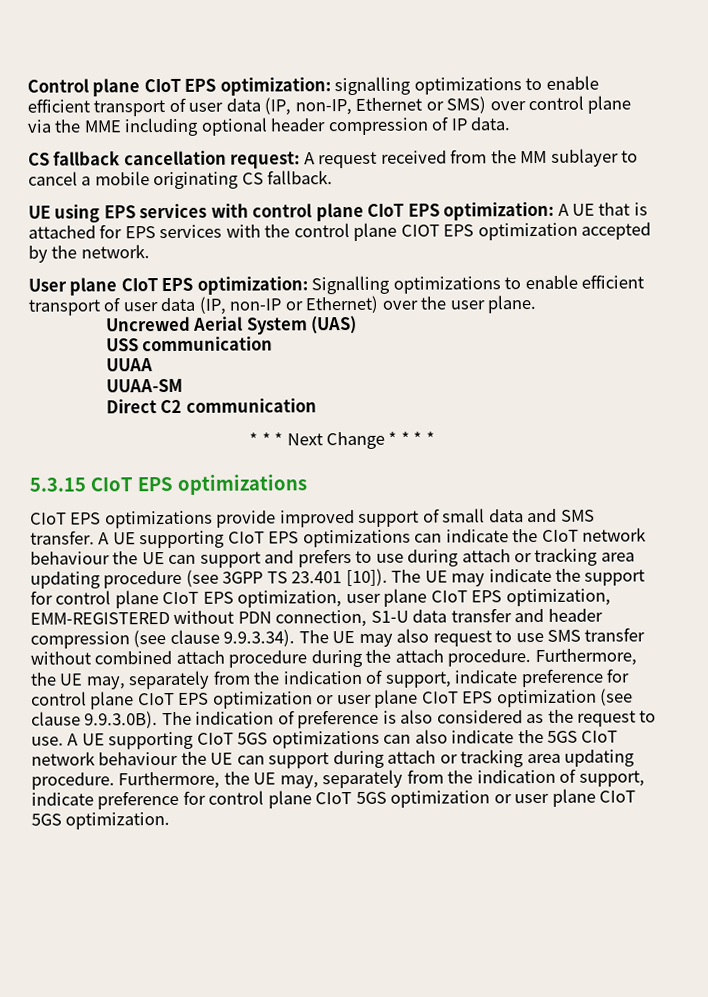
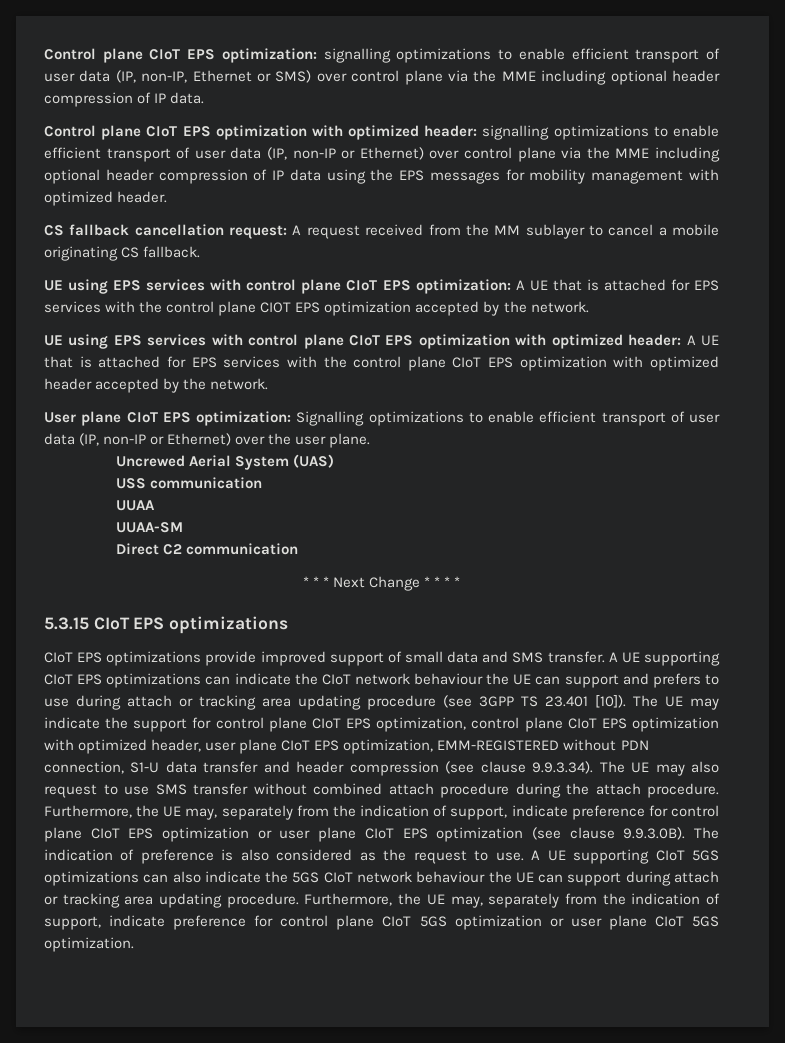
(512, 124) none -> [44,125,720,140] [44,147,721,162] [44,169,719,184] [44,191,168,206] // Control plane CIoT EPS optimization with optimized header: signalling optimizations to enable efficient transport of user data (IP, non-IP or Ethernet) over control plane via the MME including optional header compression of IP data using the EPS messages for mobility management with optimized header.
(150, 251) none -> [44,334,720,349] [44,356,720,371] [44,378,269,393] // UE using EPS services with control plane CIoT EPS optimization with optimized header: A UE that is attached for EPS services with the control plane CIoT EPS optimization with optimized header accepted by the network.
(343, 599) none -> [471,717,719,732] [44,739,202,754] control plane CIoT EPS optimization with optimized header,

